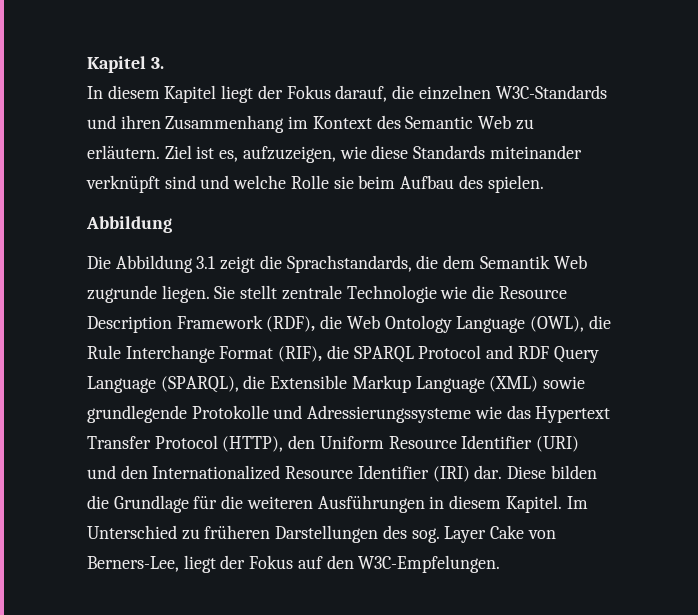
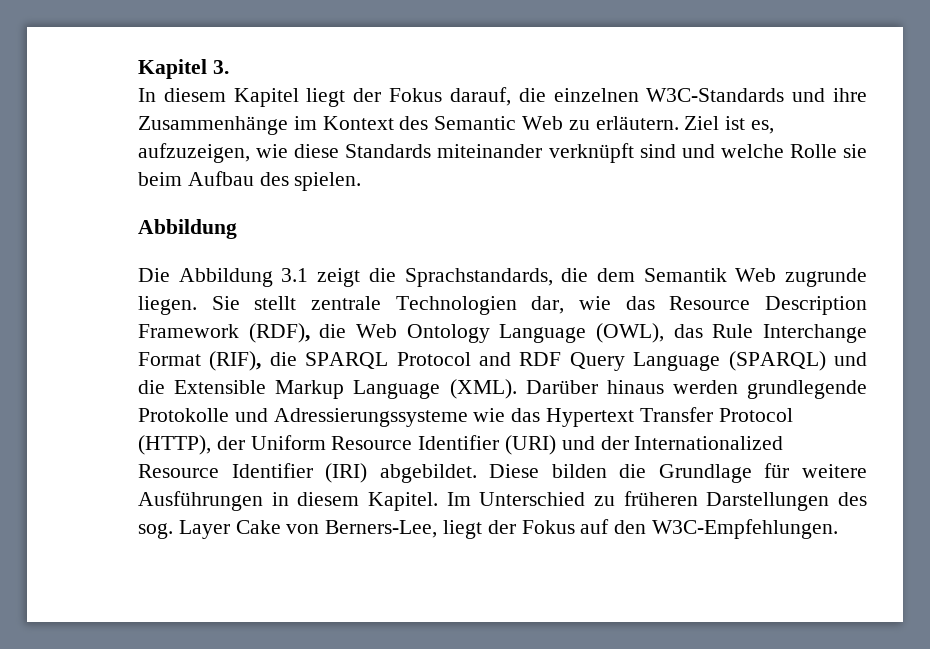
[120,115,285,133] ihren Zusammenhang -> [833,88,867,102] [138,116,288,135] ihre Zusammenhänge
[346,285,495,303] Technologie wie die -> [395,296,655,315] Technologien dar, wie das
[588,315,611,329] die -> [673,324,703,338] das
[160,376,239,393] (SPARQL), -> [728,351,867,371] (SPARQL) und
[489,376,586,392] (XML) sowie -> [449,379,738,399] (XML). Darüber hinaus werden
[288,435,316,449] den -> [216,436,245,450] der
[120,465,148,479] den -> [600,436,629,450] der
[474,465,503,479] dar. -> [379,464,477,483] abgebildet.
[221,495,313,509] die weiteren -> [801,464,867,478] weitere
[358,555,501,573] W3C-Empfelungen. -> [652,519,839,539] W3C-Empfehlungen.

